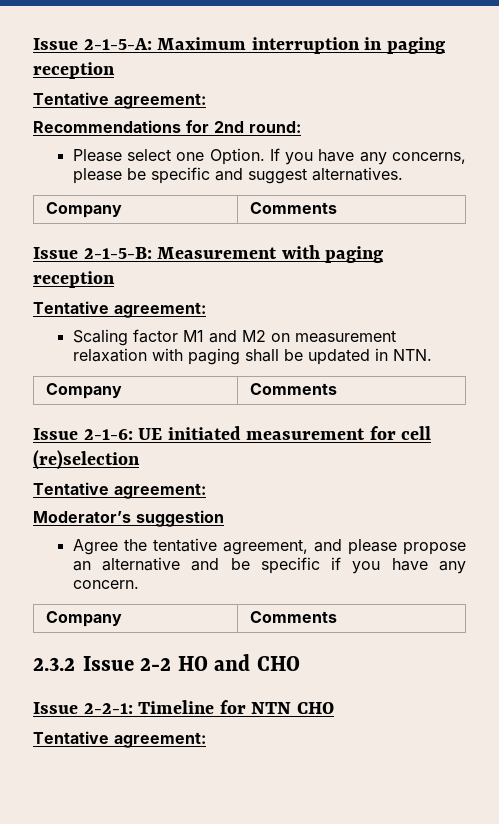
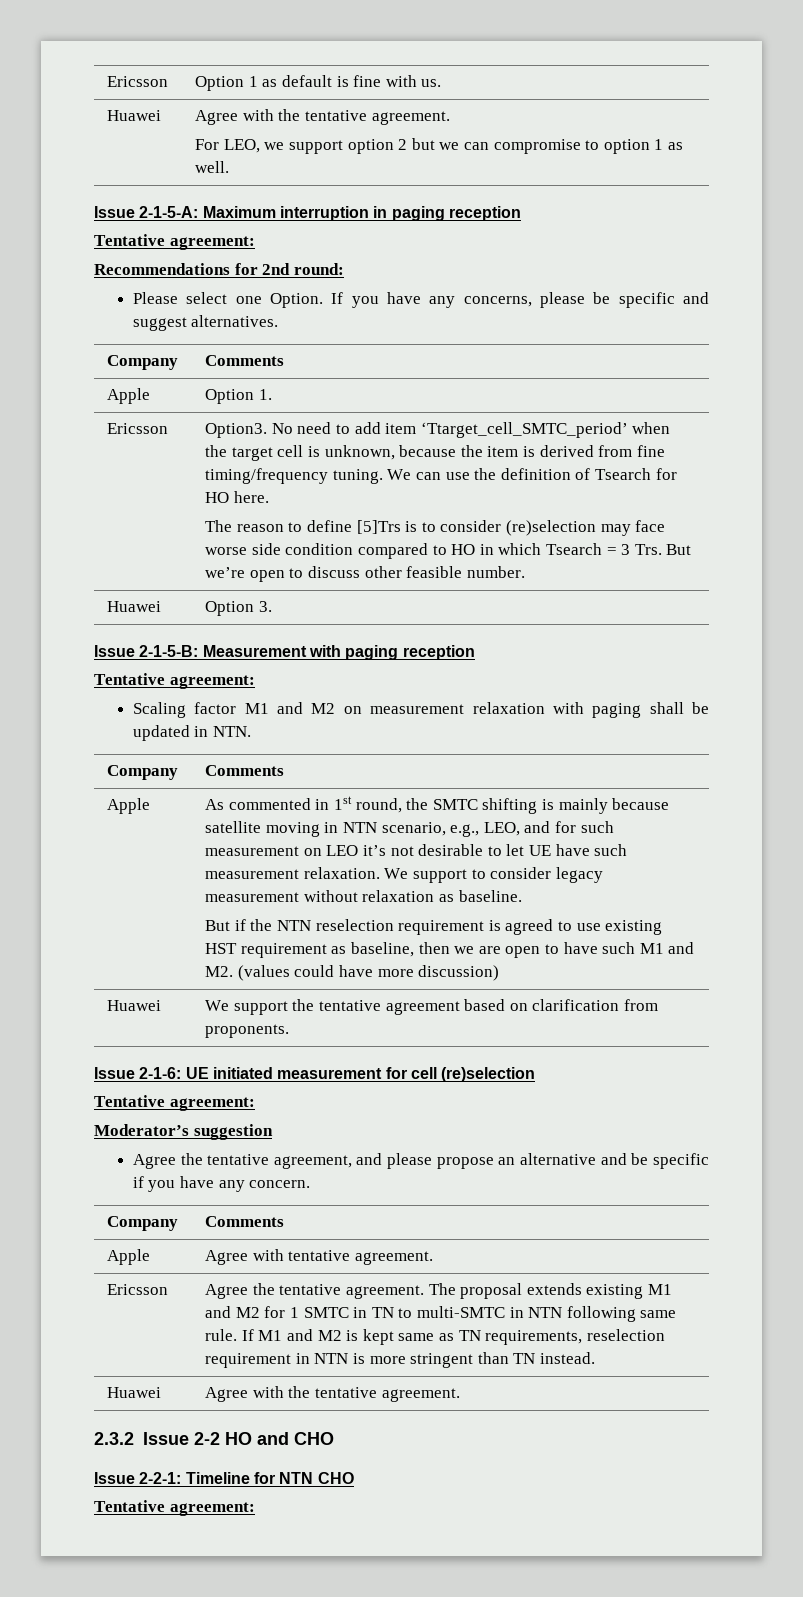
(33, 44) none -> [107,76,169,87] [195,75,442,91] [107,110,162,121] [195,109,450,125] [195,138,683,154] [195,161,230,173] Ericsson | Option 1 as default is fine with us. // Huawei | Agree with the tentative agreement. // For LEO, we support option 2 but we can compromise to option 1 as well. //
(337, 208) none -> [107,388,151,404] [205,389,272,404] [107,423,169,434] [205,422,671,438] [205,445,665,461] [205,468,677,484] [205,491,269,503] [205,520,666,536] [205,543,692,559] [205,566,525,582] [107,601,162,612] [205,601,272,616] // Apple | Option 1. // Ericsson | Option3. No need to add item ‘Ttarget_cell_SMTC_period’ when the target cell is unknown, because the item is derived from fine timing/frequency tuning. We can use the definition of Tsearch for HO here. // The reason to define [5]Trs is to consider (re)selection may face worse side condition compared to HO in which Tsearch = 3 Trs. But we’re open to discuss other feasible number. // Huawei | Option 3.
(337, 389) none -> [107,798,151,814] [205,796,670,814] [205,821,614,837] [205,844,628,856] [205,867,603,883] [205,890,522,902] [205,919,663,935] [205,942,695,958] [205,965,500,981] [107,1000,162,1011] [205,999,658,1015] [205,1024,290,1038] // Apple | As commented in 1st round, the SMTC shifting is mainly because satellite moving in NTN scenario, e.g., LEO, and for such measurement on LEO it’s not desirable to let UE have such measurement relaxation. We support to consider legacy measurement without relaxation as baseline. // But if the NTN reselection requirement is agreed to use existing HST requirement as baseline, then we are open to have such M1 and M2. (values could have more discussion) // Huawei | We support the tentative agreement based on clarification from proponents.
(337, 617) none -> [107,1249,151,1265] [205,1249,434,1265] [107,1284,169,1295] [205,1283,672,1299] [205,1306,677,1322] [205,1329,665,1345] [205,1352,595,1368] [107,1387,162,1398] [205,1386,460,1402] // Apple | Agree with tentative agreement. // Ericsson | Agree the tentative agreement. The proposal extends existing M1 and M2 for 1 SMTC in TN to multi-SMTC in NTN following same rule. If M1 and M2 is kept same as TN requirements, reselection requirement in NTN is more stringent than TN instead. // Huawei | Agree with the tentative agreement.

